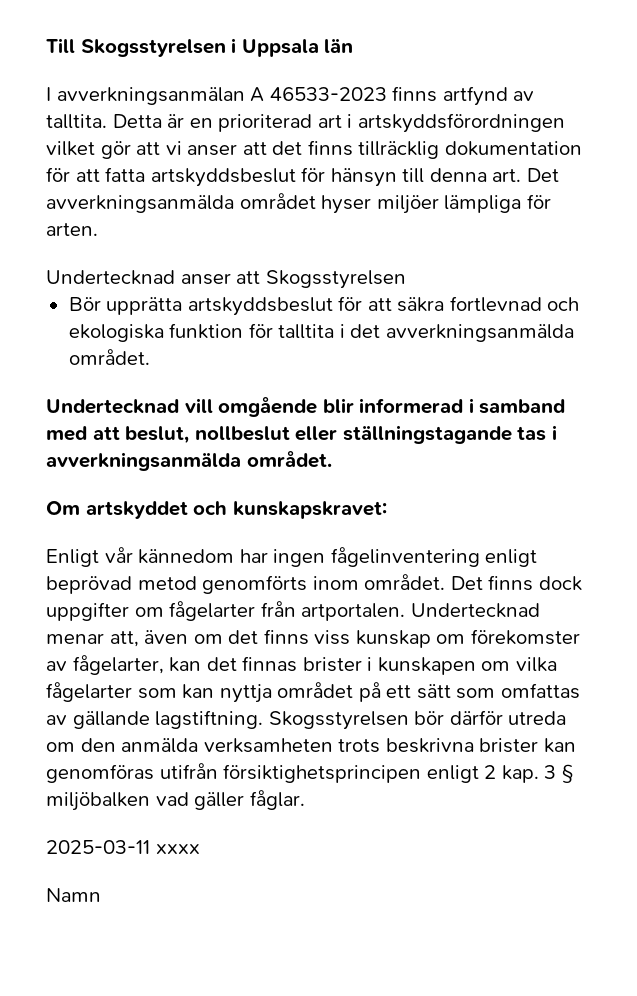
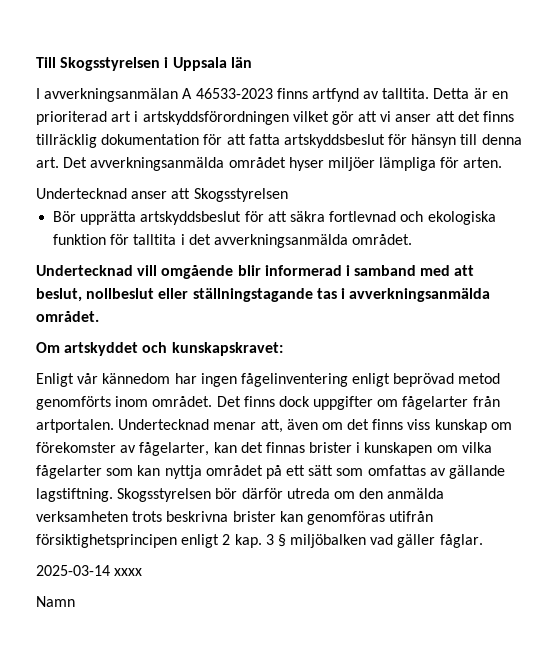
[46,840,150,854] 2025-03-11 -> [36,565,110,576] 2025-03-14

